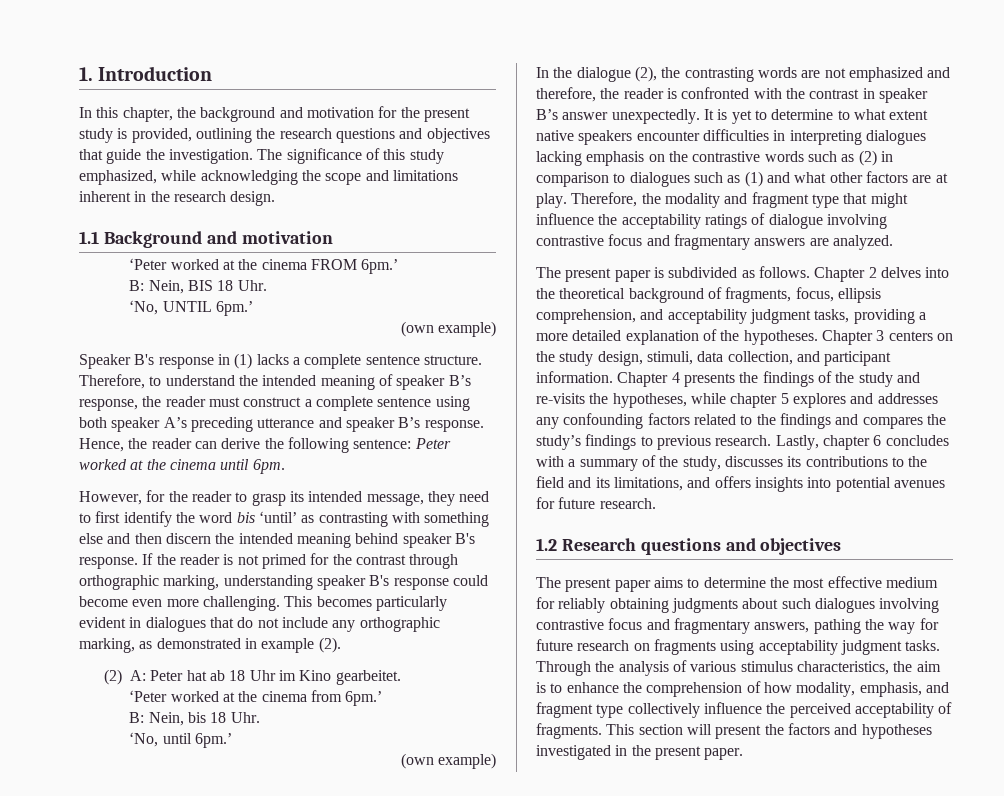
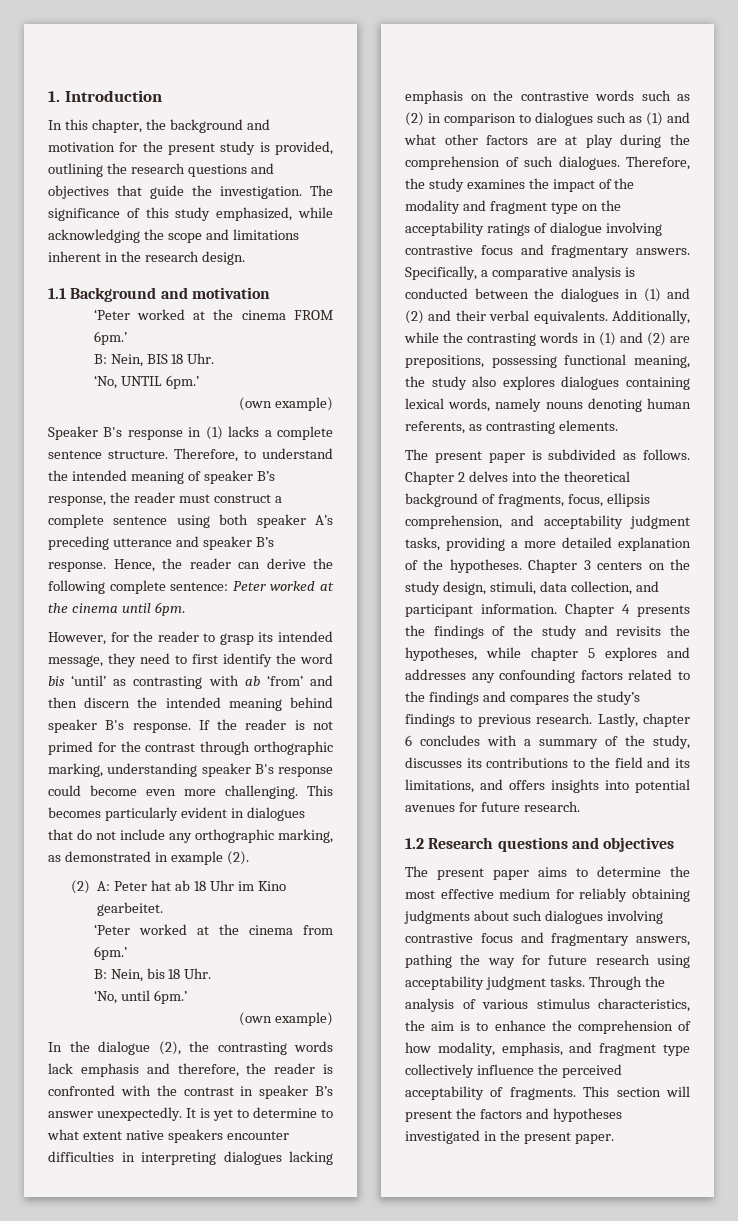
(349, 445) none -> [109,580,166,594] complete
[424,512,490,527] [79,533,103,544] something else -> [244,675,303,686] ab ‘from’
[801,67,923,82] are not emphasized -> [48,1063,139,1077] lack emphasis
[536,192,638,208] play. Therefore, -> [585,134,690,148] [405,156,690,170] [405,178,612,192] play during the comprehension of such dialogues. Therefore, the study examines the impact of
[843,193,908,208] [536,213,594,225] that might influence -> [581,204,598,211] on
[754,235,893,250] answers are analyzed. -> [636,248,690,255] [405,266,635,280] [405,288,690,302] [405,310,690,324] [404,332,690,346] [405,354,690,368] [405,376,690,390] [405,398,691,412] [405,420,618,434] answers. Specifically, a comparative analysis is conducted between the dialogues in (1) and (2) and their verbal equivalents. Additionally, while the contrasting words in (1) and (2) are prepositions, possessing functional meaning, the study also explores dialogues containing lexical words, namely nouns denoting human referents, as contrasting elements.
[536,393,585,404] re-visits -> [616,626,662,636] revisits
[633,639,716,655] on fragments -> (650, 959) none

